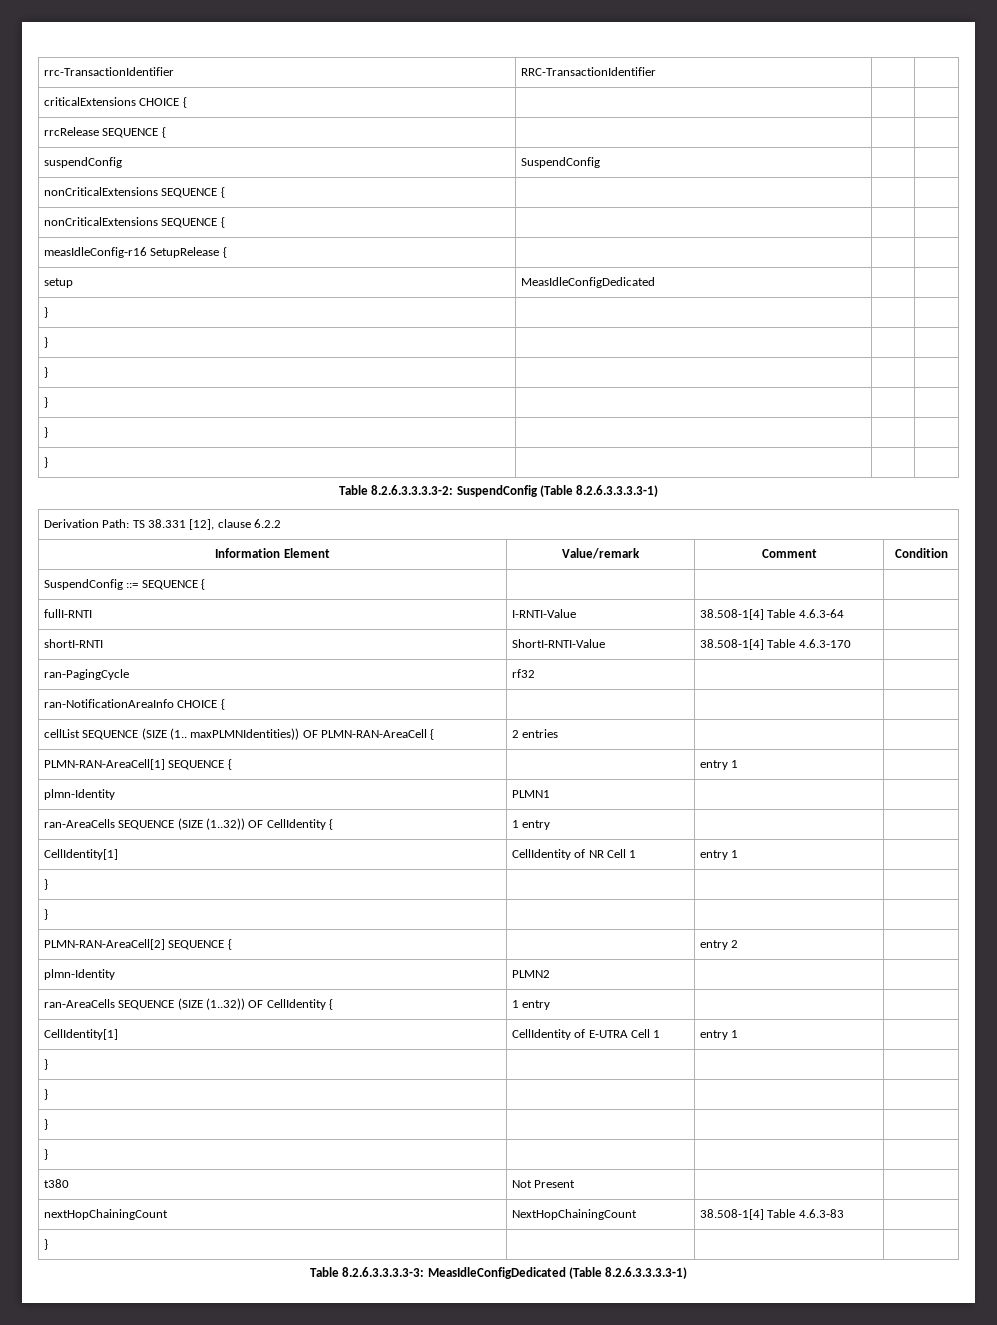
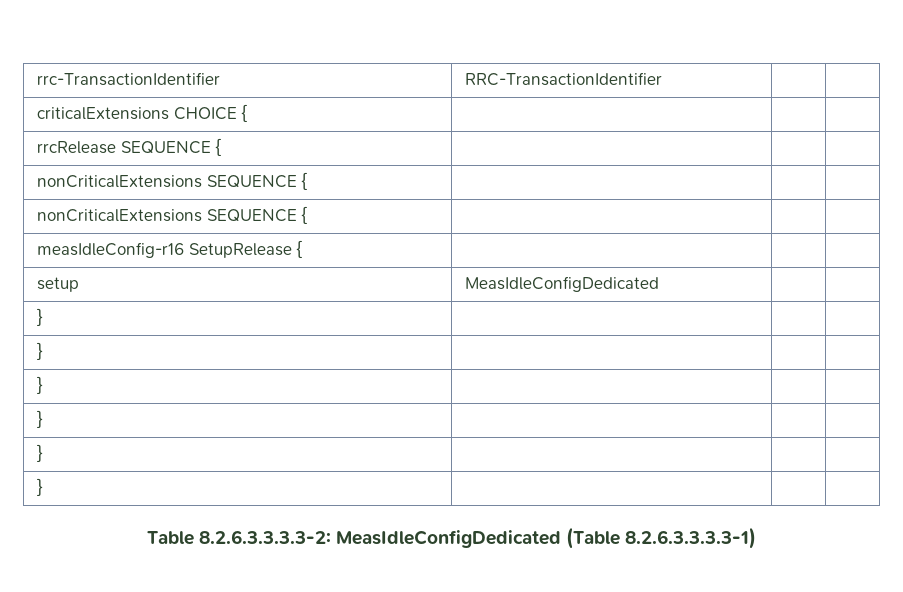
[43,157,122,168] [520,157,600,168] // suspendConfig | SuspendConfig | | -> (222, 147) none
[456,485,659,497] [43,519,282,530] [215,548,330,558] [562,548,640,559] [761,549,817,558] [894,548,948,558] [43,579,205,590] [43,609,92,618] [511,609,576,618] [699,609,844,620] [43,639,103,648] [511,639,605,648] [699,639,851,650] [43,669,129,680] [511,669,535,678] [43,699,225,710] [43,728,435,740] [511,729,559,738] [43,759,232,770] [699,760,739,770] [43,789,115,800] [511,790,550,798] [43,818,334,830] [511,820,551,830] [43,849,118,860] [511,849,637,860] [699,850,739,860] [43,879,48,890] [43,909,48,920] [43,939,232,950] [699,940,739,950] [43,969,115,980] [511,970,550,978] [43,998,334,1010] [511,1000,551,1010] [43,1029,118,1040] [511,1029,661,1040] [699,1030,739,1040] [43,1059,48,1070] [43,1089,48,1100] [43,1119,48,1130] [43,1149,48,1160] [43,1179,69,1188] [511,1180,576,1188] [43,1209,168,1220] [511,1209,637,1220] [699,1209,844,1220] [43,1239,48,1250] [309,1267,425,1277] SuspendConfig (Table 8.2.6.3.3.3.3-1) // Derivation Path: TS 38.331 [12], clause 6.2.2 // Information Element | Value/remark | Comment | Condition // SuspendConfig ::= SEQUENCE { | | | // fullI-RNTI | I-RNTI-Value | 38.508-1[4] Table 4.6.3-64 | // shortI-RNTI | ShortI-RNTI-Value | 38.508-1[4] Table 4.6.3-170 | // ran-PagingCycle | rf32 | | // ran-NotificationAreaInfo CHOICE { | | | // cellList SEQUENCE (SIZE (1.. maxPLMNIdentities)) OF PLMN-RAN-AreaCell { | 2 entries | | // PLMN-RAN-AreaCell[1] SEQUENCE { | | entry 1 | // plmn-Identity | PLMN1 | | // ran-AreaCells SEQUENCE (SIZE (1..32)) OF CellIdentity { | 1 entry | | // CellIdentity[1] | CellIdentity of NR Cell 1 | entry 1 | // } | | | // } | | | // PLMN-RAN-AreaCell[2] SEQUENCE { | | entry 2 | // plmn-Identity | PLMN2 | | // ran-AreaCells SEQUENCE (SIZE (1..32)) OF CellIdentity { | 1 entry | | // CellIdentity[1] | CellIdentity of E-UTRA Cell 1 | entry 1 | // } | | | // } | | | // } | | | // } | | | // t380 | Not Present | | // nextHopChainingCount | NextHopChainingCount | 38.508-1[4] Table 4.6.3-83 | // } | | | // Table 8.2.6.3.3.3.3-3: -> (331, 537) none

